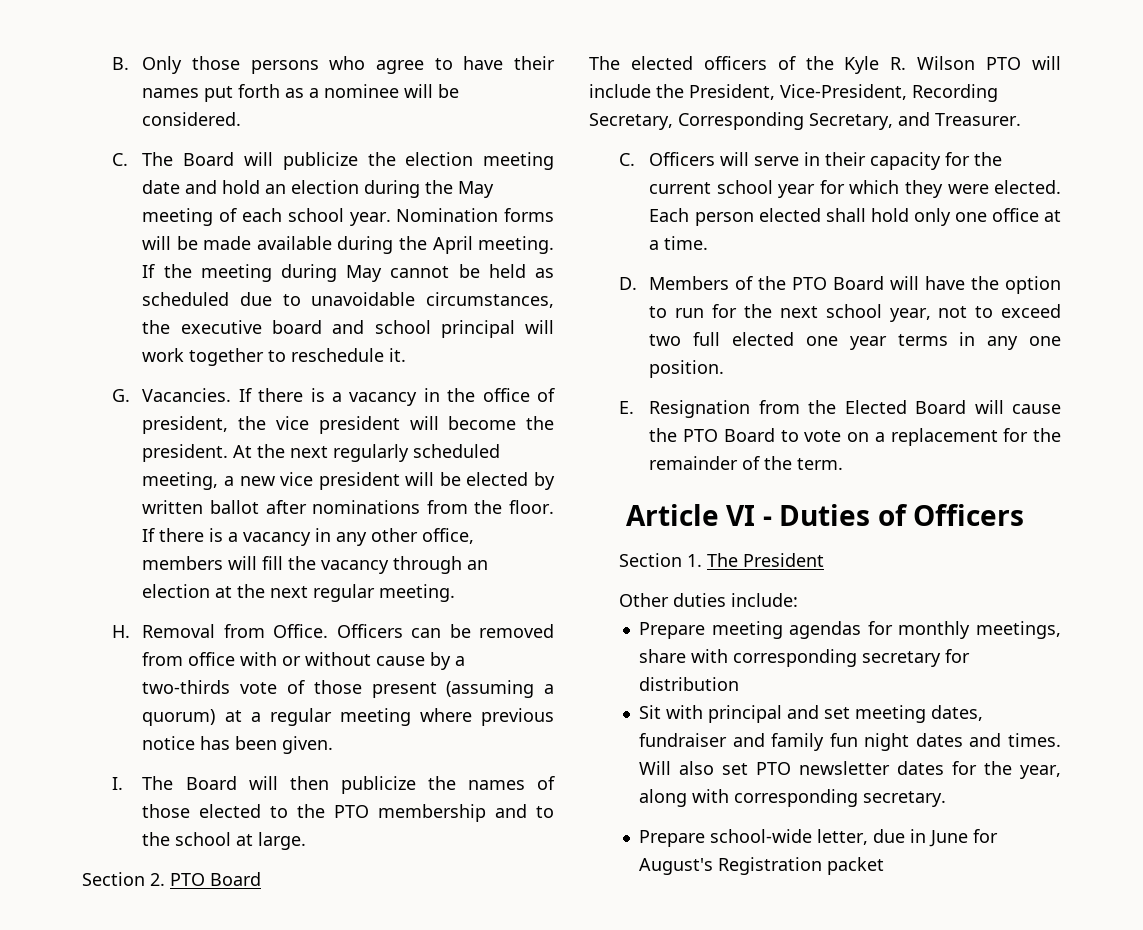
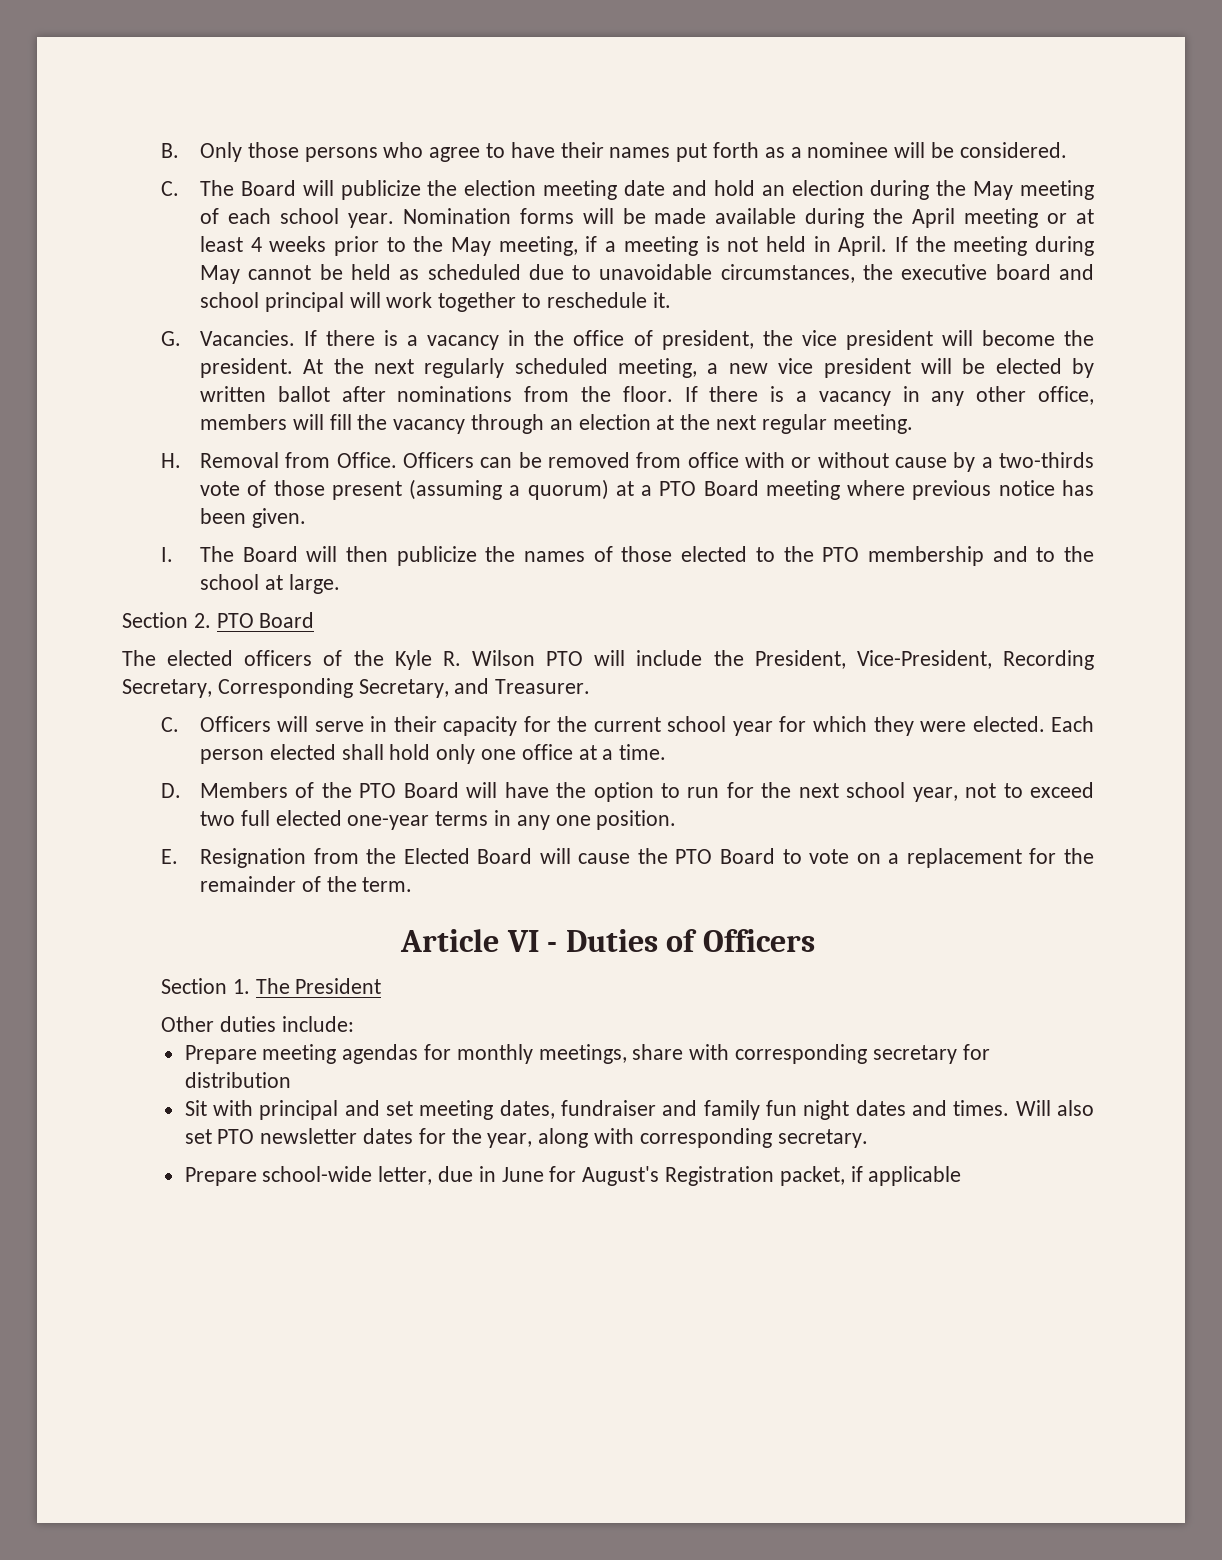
[477,236,554,254] meeting. -> [964,208,1094,228] [199,236,888,256] meeting or at least 4 weeks prior to the May meeting, if a meeting is not held in April.
[269,708,332,726] regular -> [659,480,759,496] PTO Board
[805,336,887,350] one year -> [347,815,430,830] one-year
[827,857,885,875] packet -> [779,1166,962,1186] packet, if applicable

